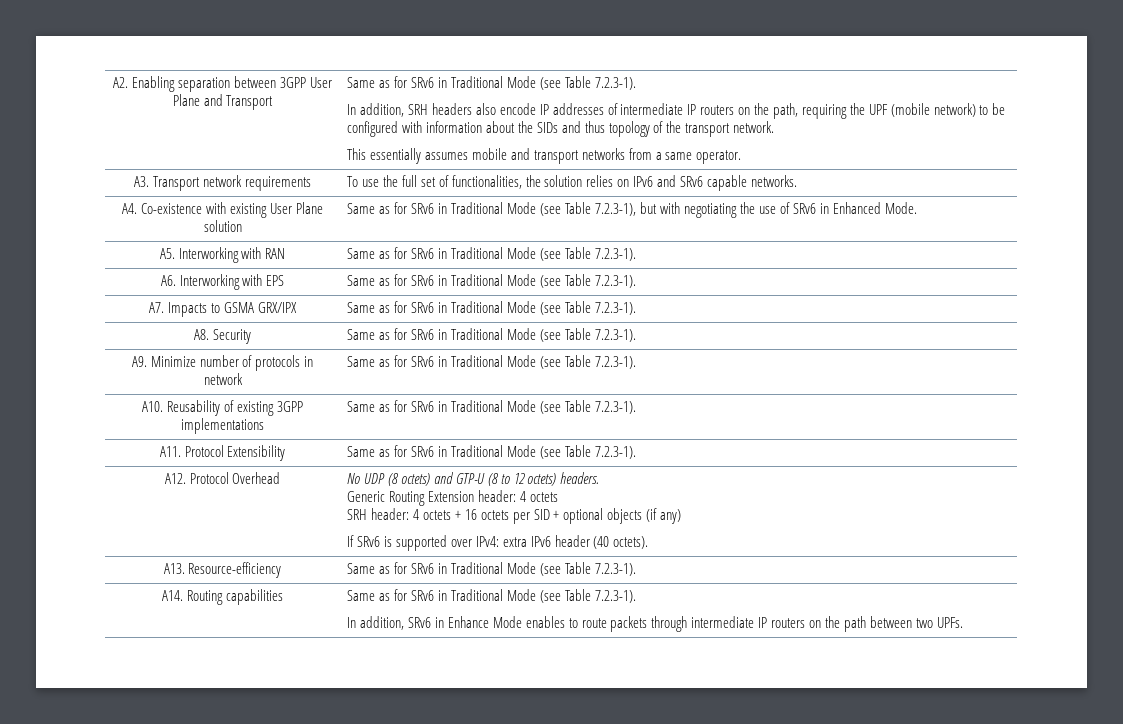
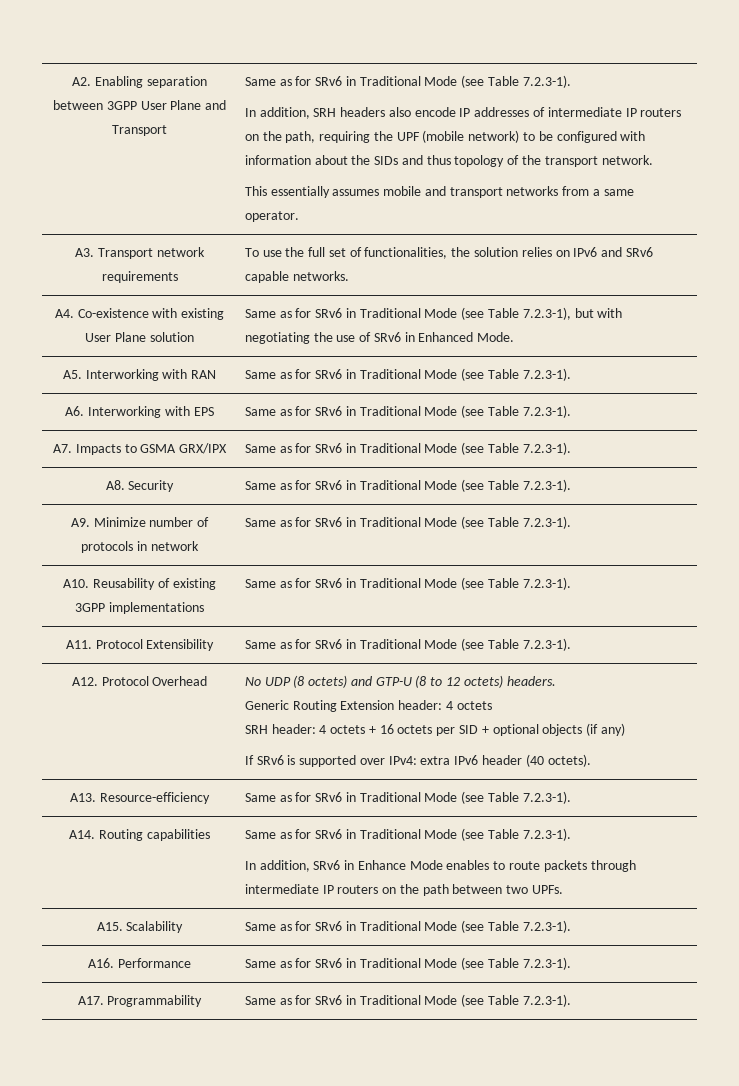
(963, 622) none -> [96,921,184,933] [244,920,571,933] [88,958,191,968] [244,957,571,970] [77,995,203,1007] [244,994,571,1007] // A15. Scalability | Same as for SRv6 in Traditional Mode (see Table 7.2.3-1). // A16. Performance | Same as for SRv6 in Traditional Mode (see Table 7.2.3-1). // A17. Programmability | Same as for SRv6 in Traditional Mode (see Table 7.2.3-1).

